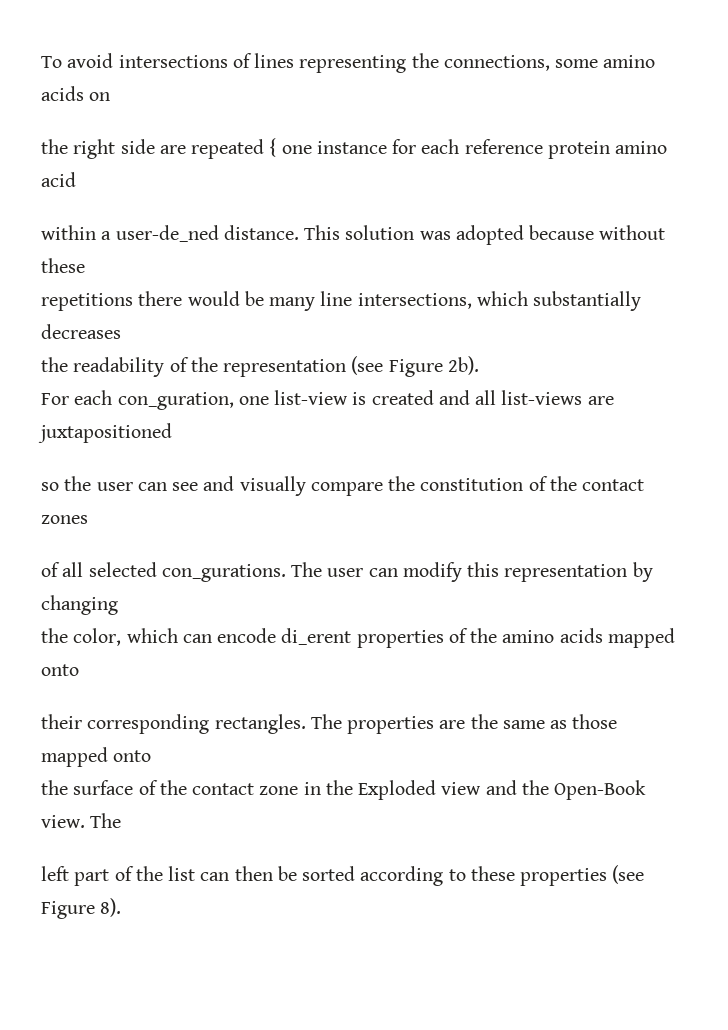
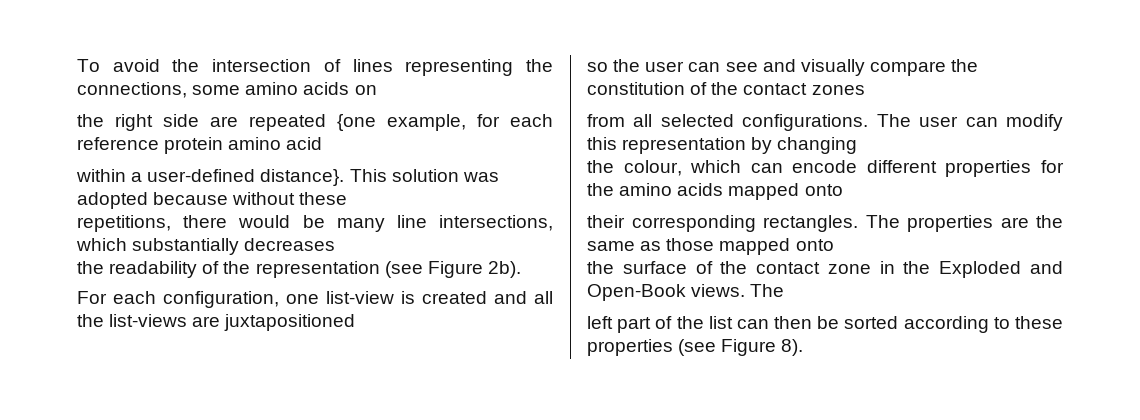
[118,55,228,68] intersections -> [172,59,312,72] the intersection
[269,138,387,157] { one instance -> [337,114,466,131] {one example,
[115,225,299,242] user-de_ned distance. -> [147,169,345,186] user-defined distance}.
[41,293,133,311] repetitions -> [77,215,171,232] repetitions,
[117,392,234,410] con_guration, -> [163,291,279,308] configuration,
(497, 397) none -> [77,314,104,327] the
[41,562,60,577] of -> [587,114,625,127] from
[161,564,286,582] con_gurations. -> [742,114,869,131] configurations.
[73,628,122,646] color, -> [623,160,682,176] colour,
[281,628,468,648] di_erent properties of -> [866,160,1064,177] different properties for
[441,780,647,800] [41,815,85,828] view and the Open-Book view. -> [1030,261,1063,274] [587,284,746,301] and Open-Book views.

